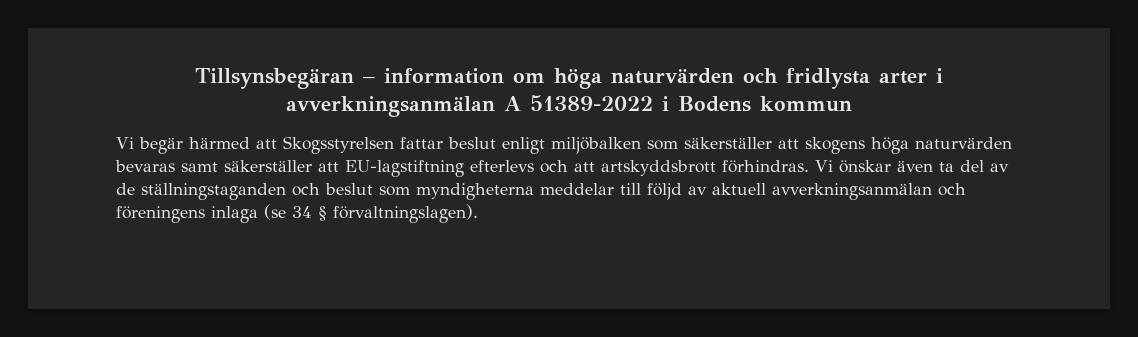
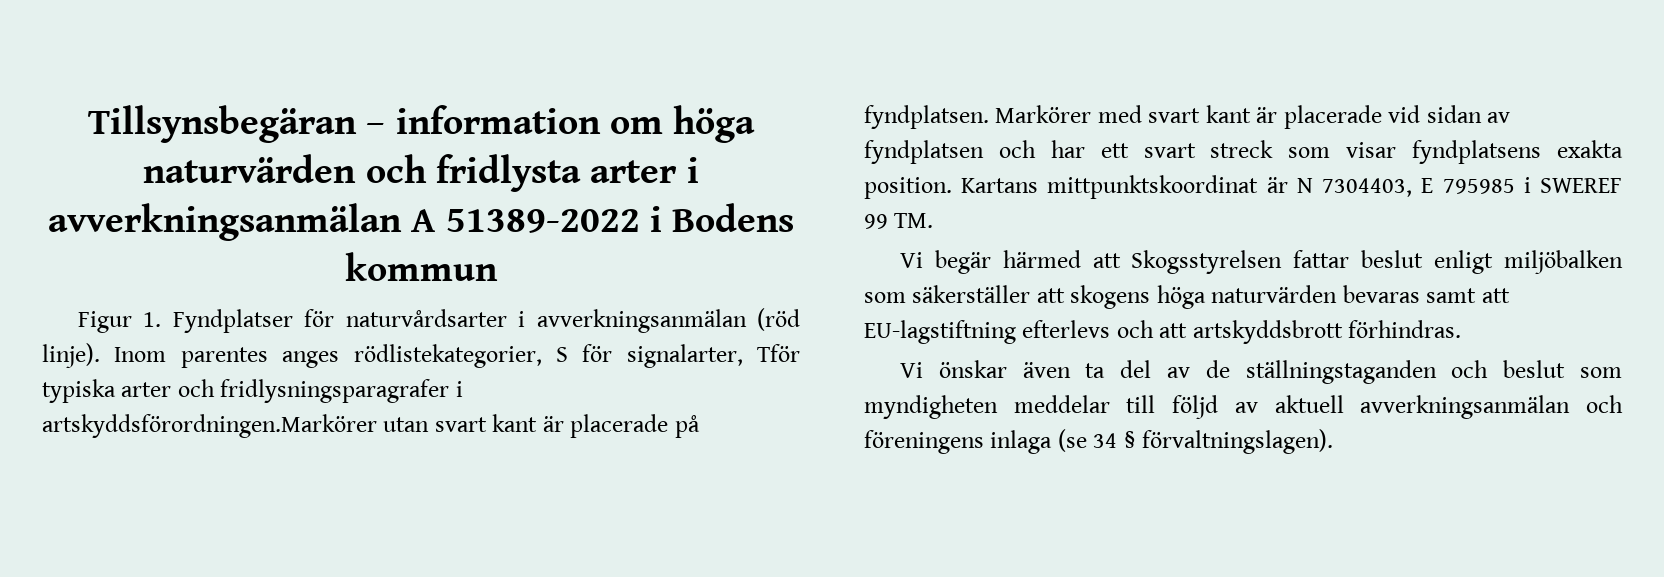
(852, 104) none -> [77,308,800,333] [42,343,800,368] [42,379,463,403] [42,414,700,438] [864,105,1511,129] [864,140,1623,164] [864,175,1622,199] [864,213,934,229] // Figur 1. Fyndplatser för naturvårdsarter i avverkningsanmälan (röd linje). Inom parentes anges rödlistekategorier, S för signalarter, Tför typiska arter och fridlysningsparagrafer i artskyddsförordningen.Markörer utan svart kant är placerade på fyndplatsen. Markörer med svart kant är placerade vid sidan av fyndplatsen och har ett svart streck som visar fyndplatsens exakta position. Kartans mittpunktskoordinat är N 7304403, E 795985 i SWEREF 99 TM.
[224,160,312,172] säkerställer -> (1477, 295) none
(809, 166) none -> (1462, 329) //
[416,183,534,200] myndigheterna -> [864,395,998,419] myndigheten

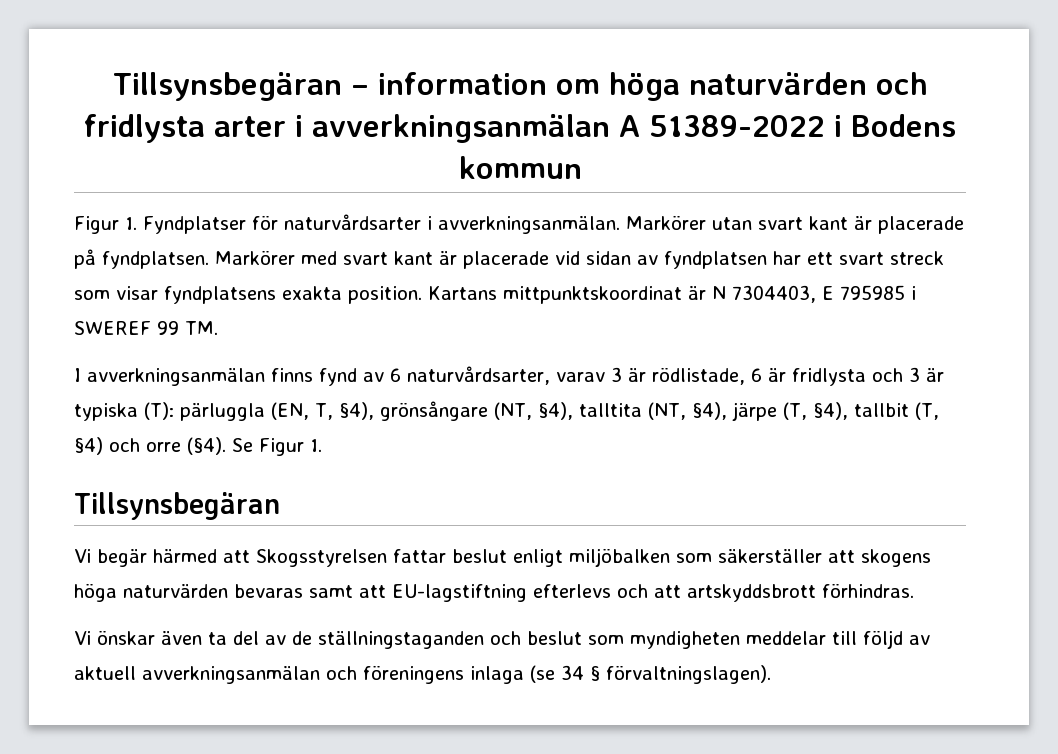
[536,308,800,333] [42,343,800,368] [42,379,463,403] [42,414,377,438] avverkningsanmälan (röd linje). Inom parentes anges rödlistekategorier, S för signalarter, Tför typiska arter och fridlysningsparagrafer i artskyddsförordningen.Markörer -> [438,215,706,234] avverkningsanmälan. Markörer
[998,140,1036,158] och -> (767, 260) none
(934, 220) none -> [74,366,944,386] [74,401,939,421] [74,437,322,456] [74,492,280,520] // I avverkningsanmälan finns fynd av 6 naturvårdsarter, varav 3 är rödlistade, 6 är fridlysta och 3 är typiska (T): pärluggla (EN, T, §4), grönsångare (NT, §4), talltita (NT, §4), järpe (T, §4), tallbit (T, §4) och orre (§4). Se Figur 1. // Tillsynsbegäran

